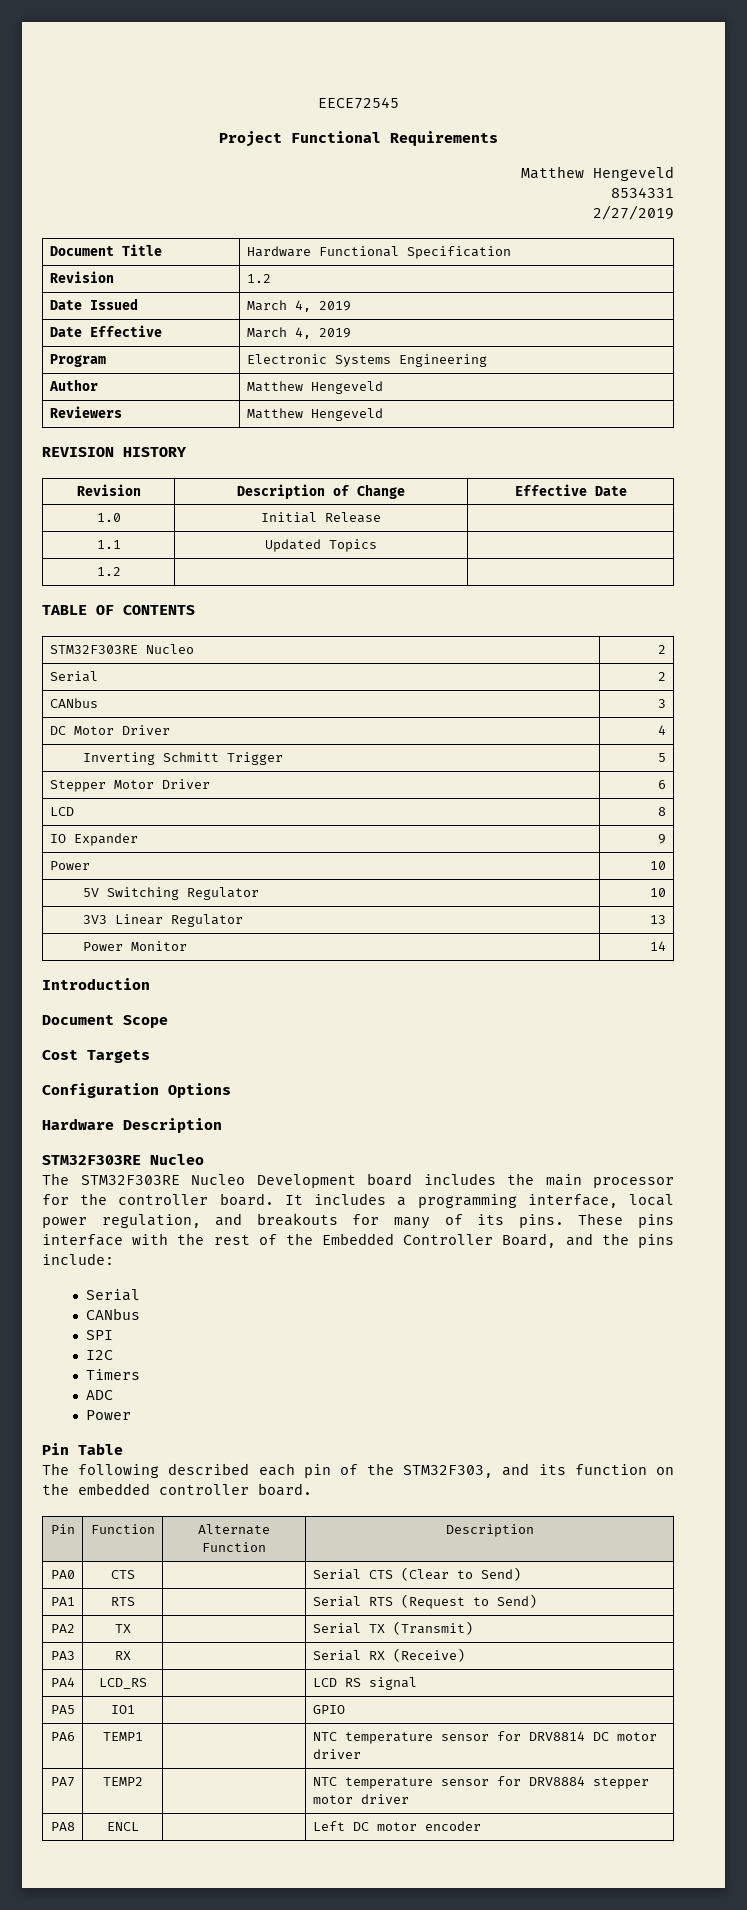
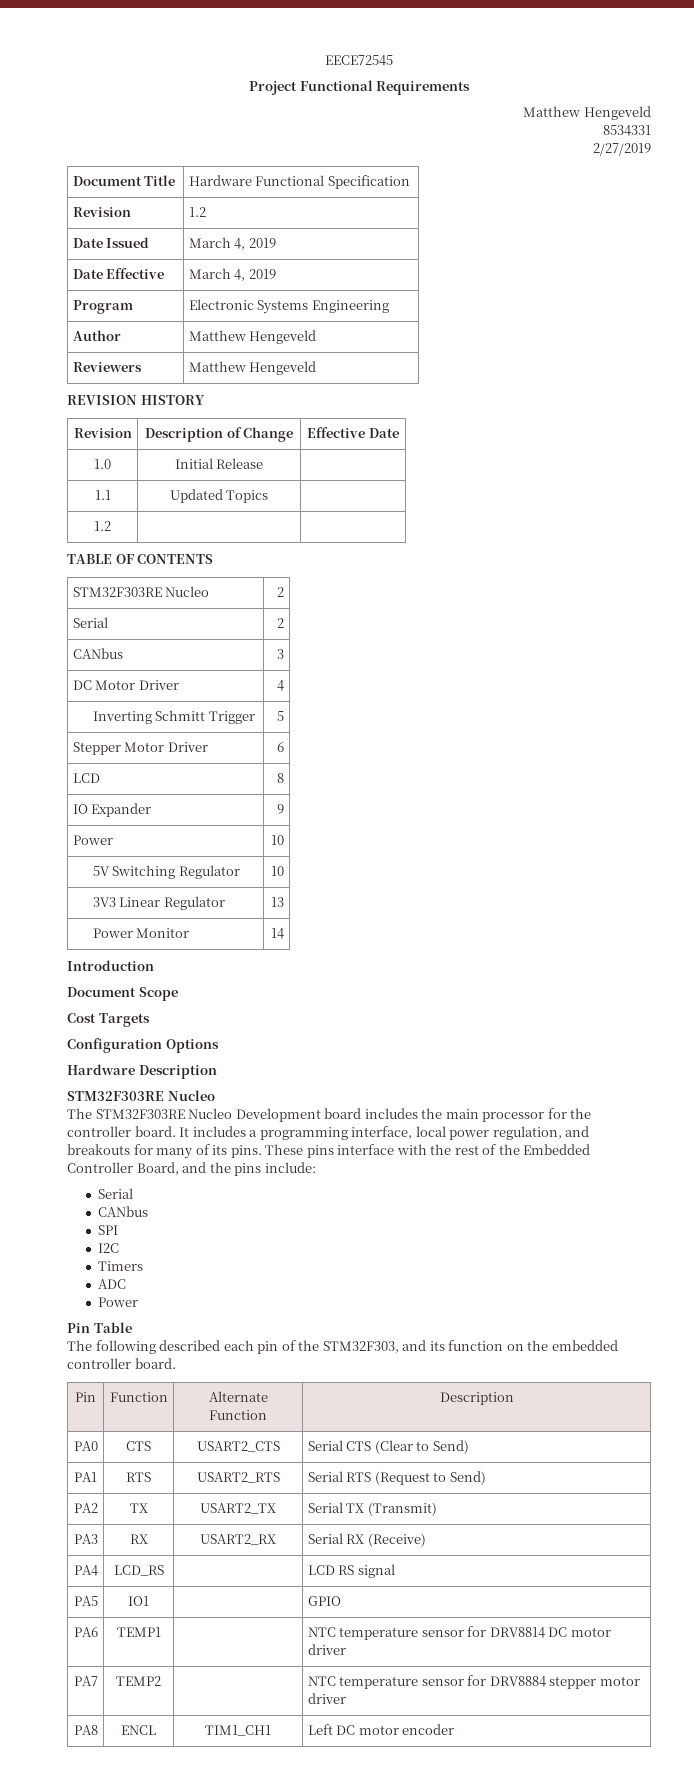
(135, 1574) none -> [196,1441,280,1452] USART2_CTS
(135, 1601) none -> [196,1472,280,1483] USART2_RTS
(131, 1628) none -> [200,1503,276,1514] USART2_TX
(131, 1655) none -> [200,1534,276,1545] USART2_RX
(139, 1826) none -> [205,1725,271,1736] TIM1_CH1

